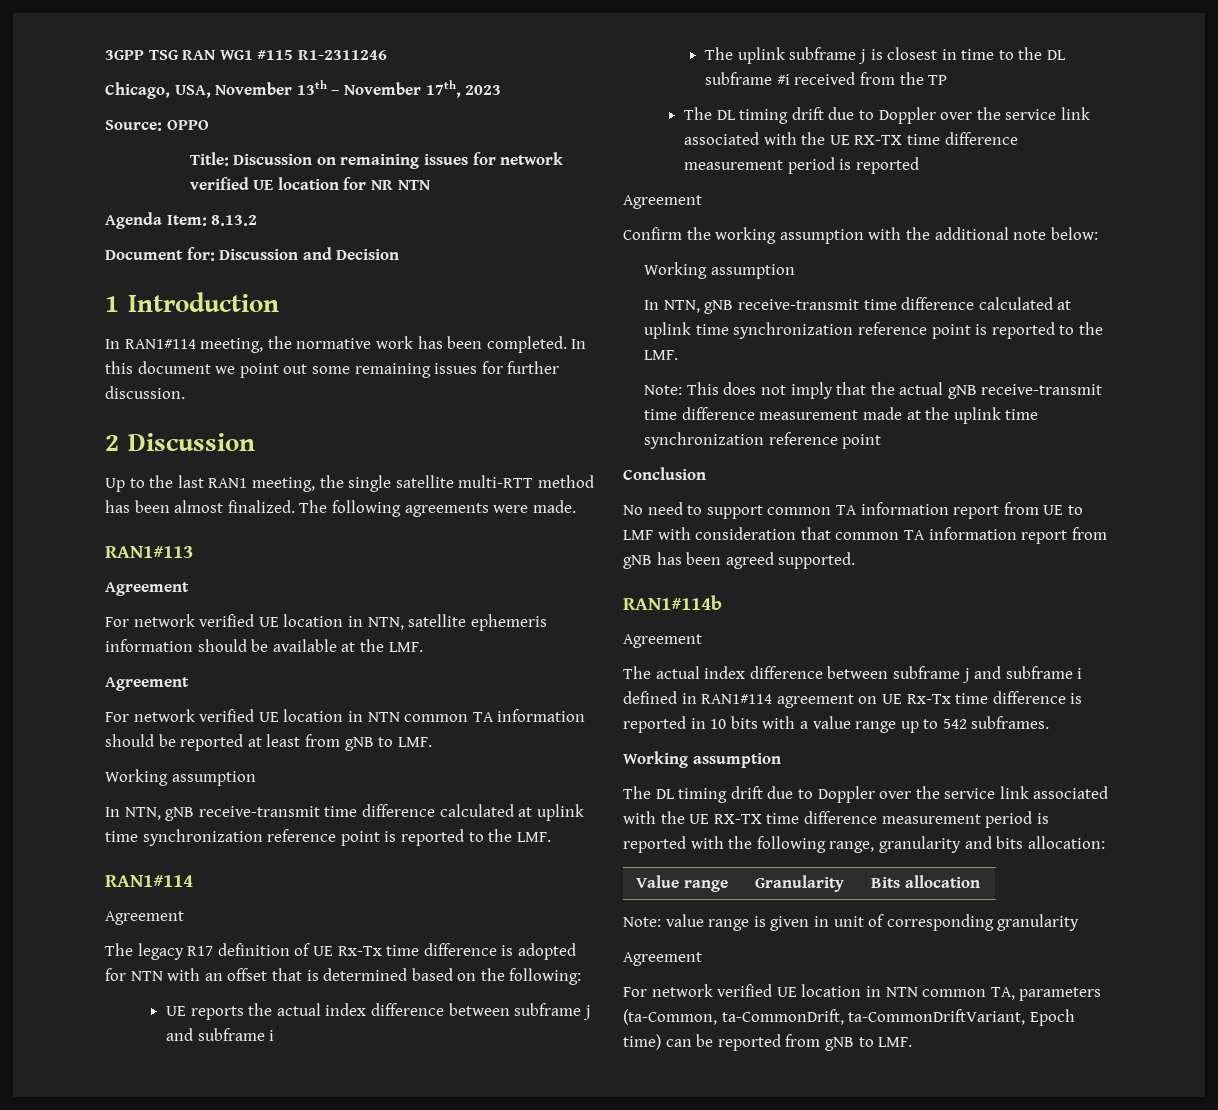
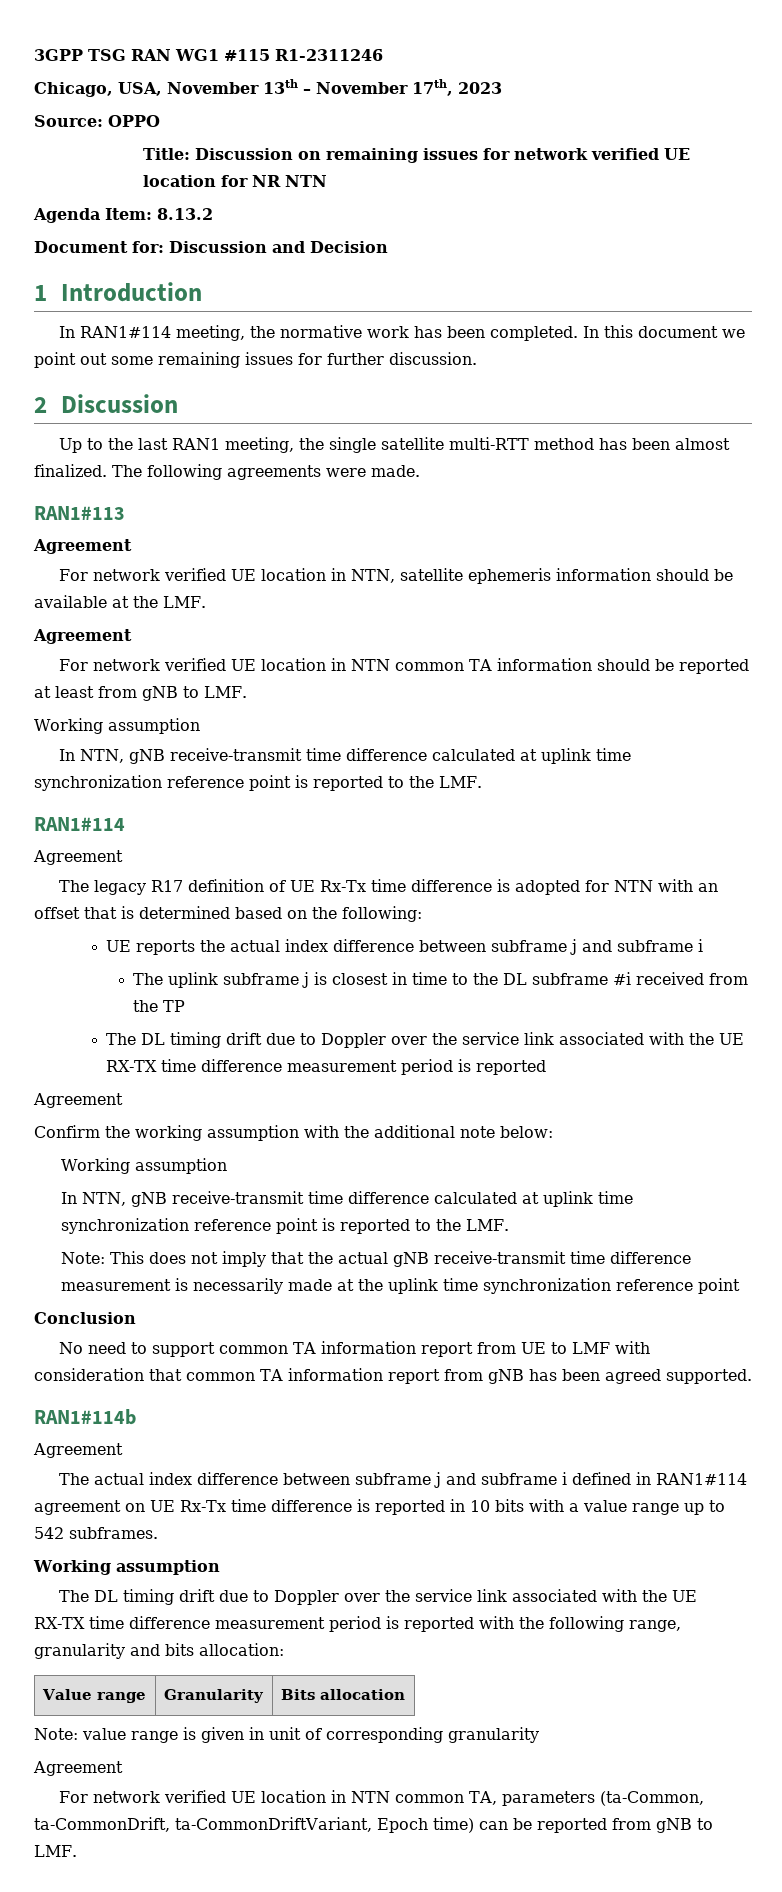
(859, 415) none -> [175,1278,284,1294] is necessarily

